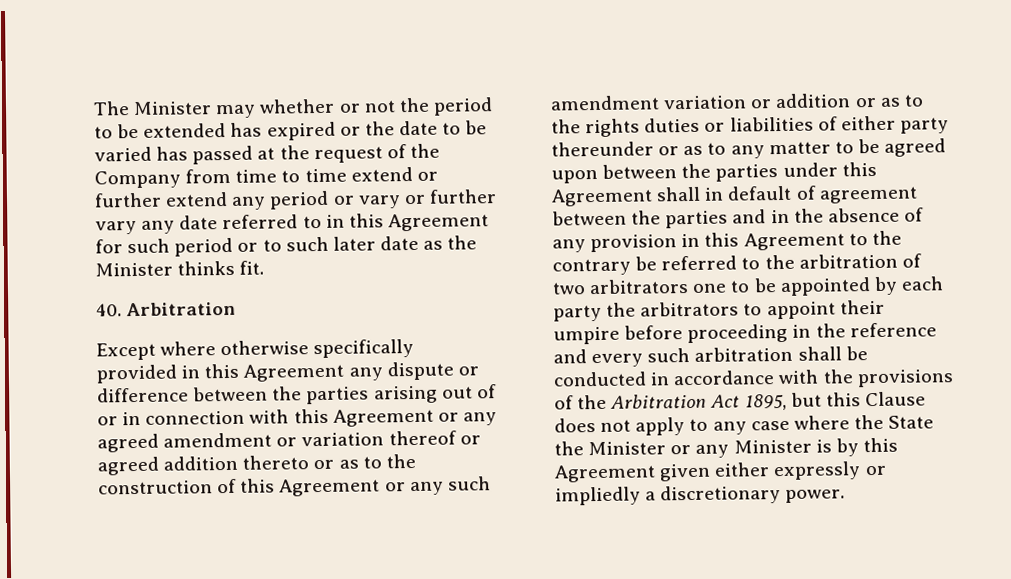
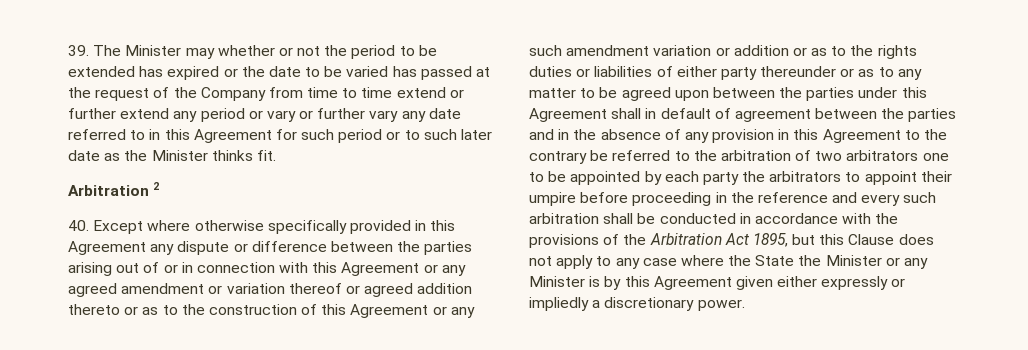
(93, 108) none -> [68,45,89,56] 39.
(265, 267) none -> [68,182,160,196] // Arbitration 2
[126,301,237,317] Arbitration // -> (89, 225) none

